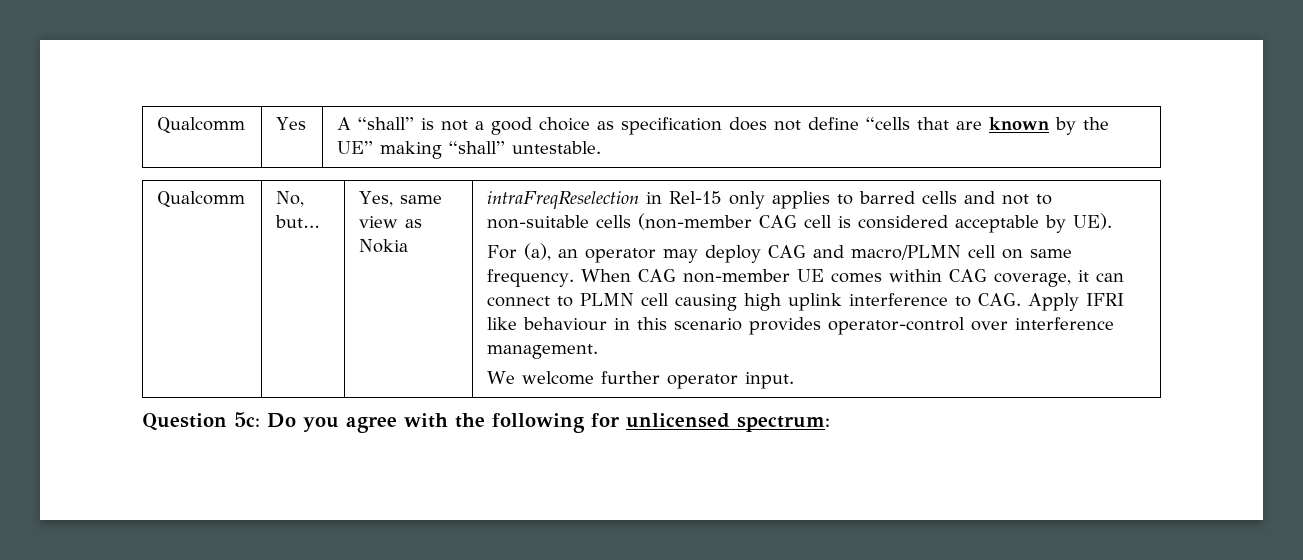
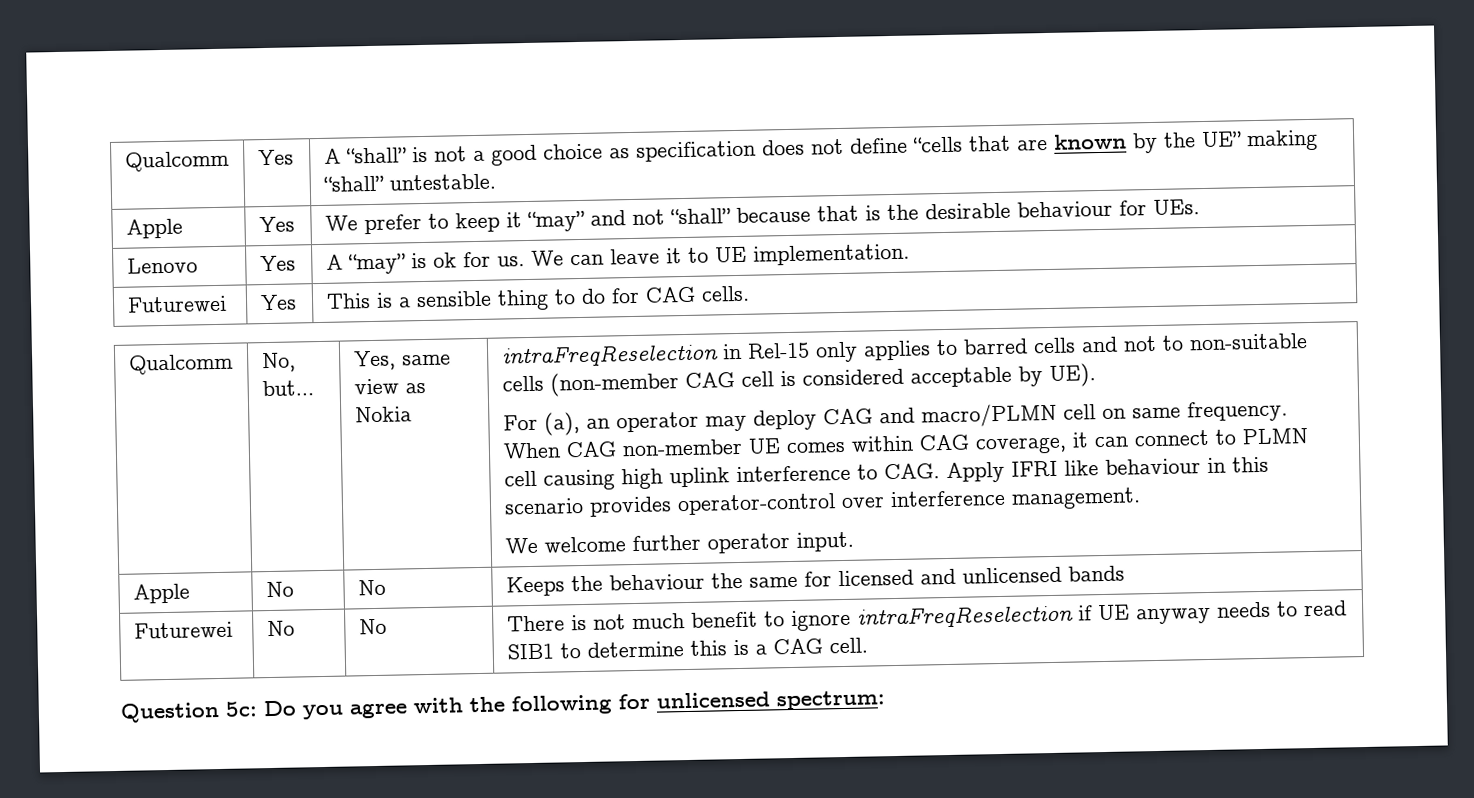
(602, 147) none -> [125,218,183,239] [258,216,295,233] [324,199,1200,235] [126,257,198,274] [259,255,296,272] [325,243,910,275] [126,295,227,313] [259,294,297,311] [325,285,750,311] // Apple | Yes | We prefer to keep it “may” and not “shall” because that is the desirable behaviour for UEs. // Lenovo | Yes | A “may” is ok for us. We can leave it to UE implementation. // Futurewei | Yes | This is a sensible thing to do for CAG cells.
(795, 380) none -> [132,583,190,604] [265,581,294,598] [357,579,386,596] [505,565,1125,597] [133,621,233,639] [266,620,295,637] [358,618,387,635] [506,600,1347,632] [506,637,868,660] // Apple | No | No | Keeps the behaviour the same for licensed and unlicensed bands // Futurewei | No | No | There is not much benefit to ignore intraFreqReselection if UE anyway needs to read SIB1 to determine this is a CAG cell.

